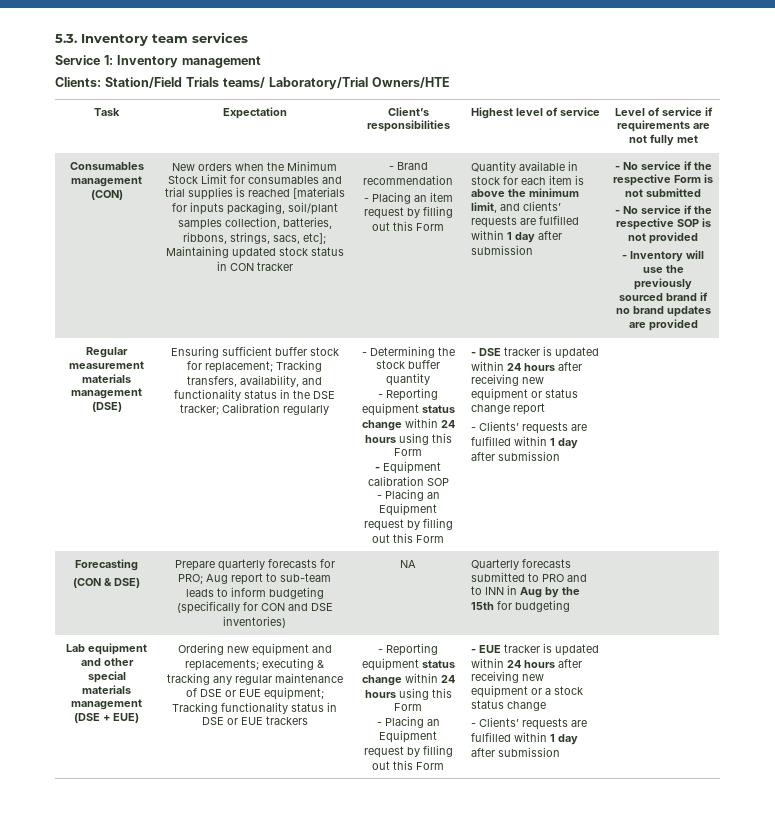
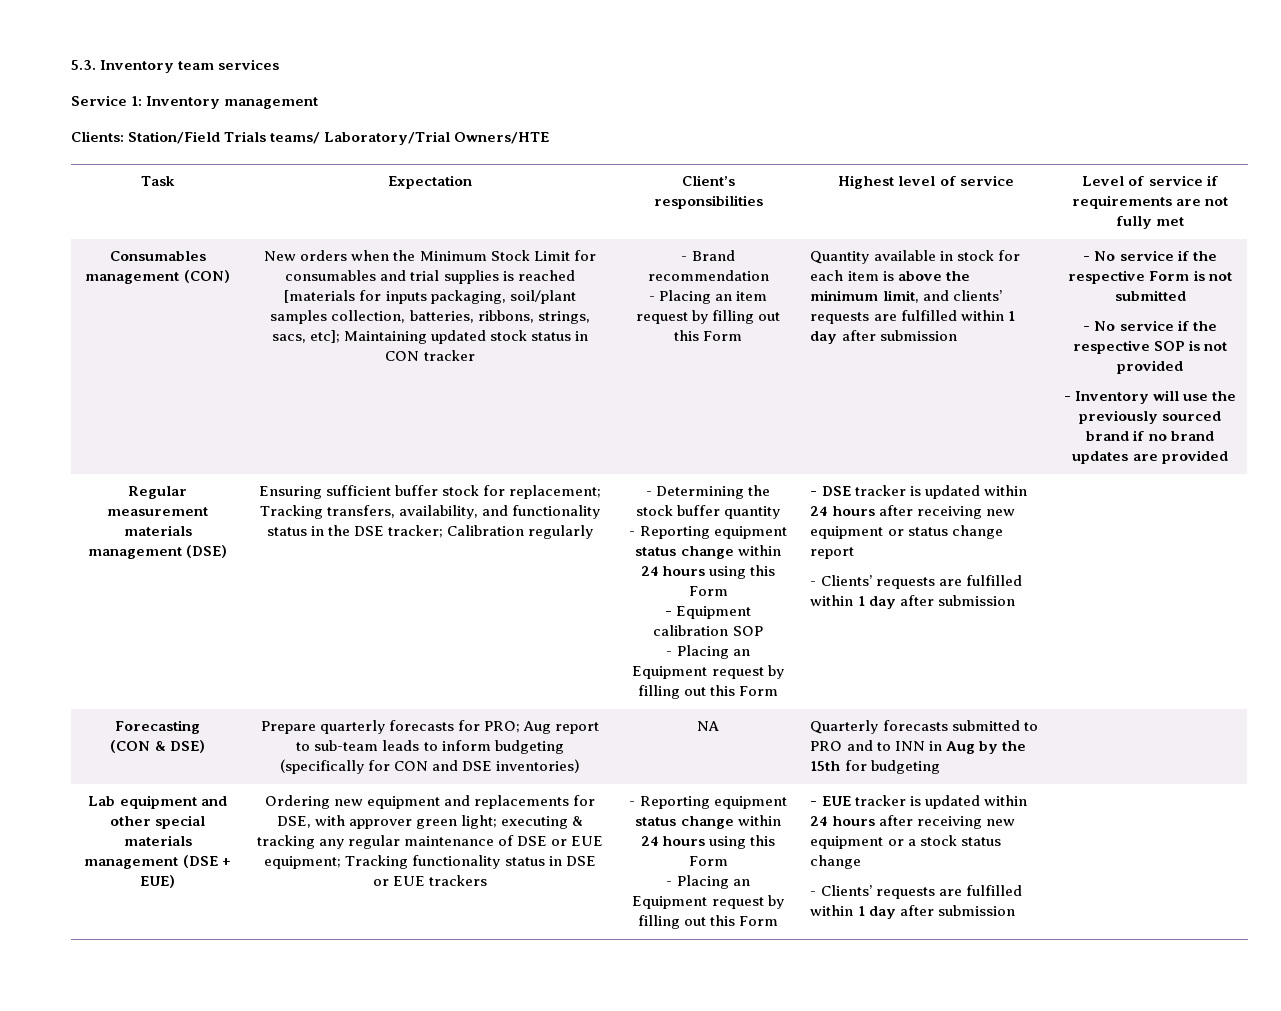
[185,659,259,671] replacements; -> [474,795,596,809] [276,815,498,829] replacements for DSE, with approver green light;

